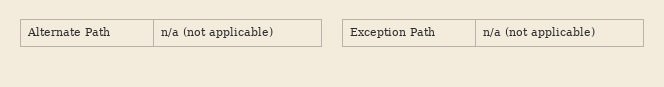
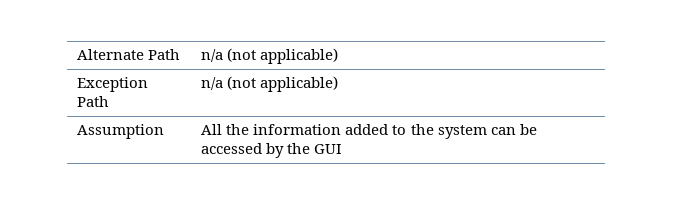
(596, 32) none -> [77,124,165,139] [201,124,537,139] [201,143,343,158] // Assumption | All the information added to the system can be accessed by the GUI

